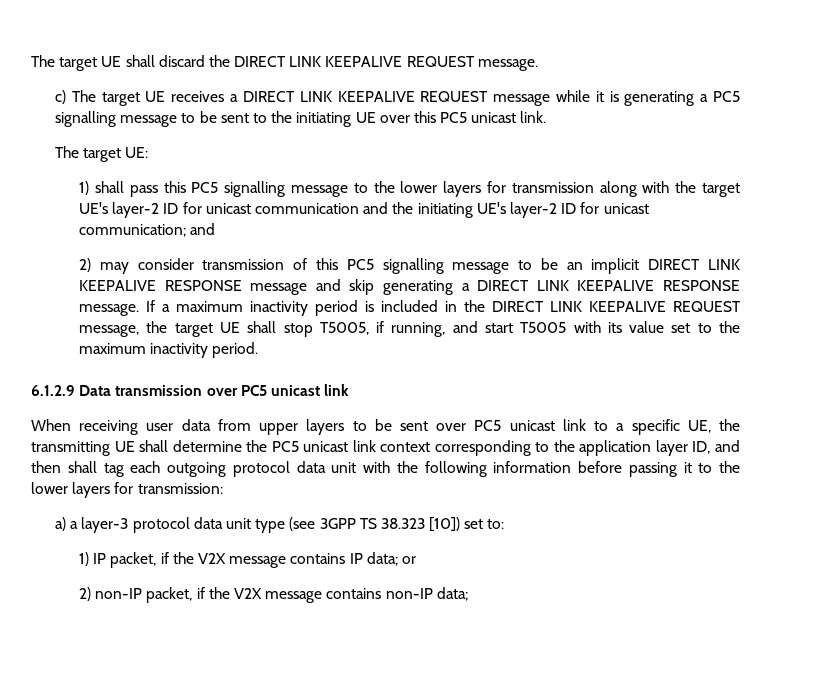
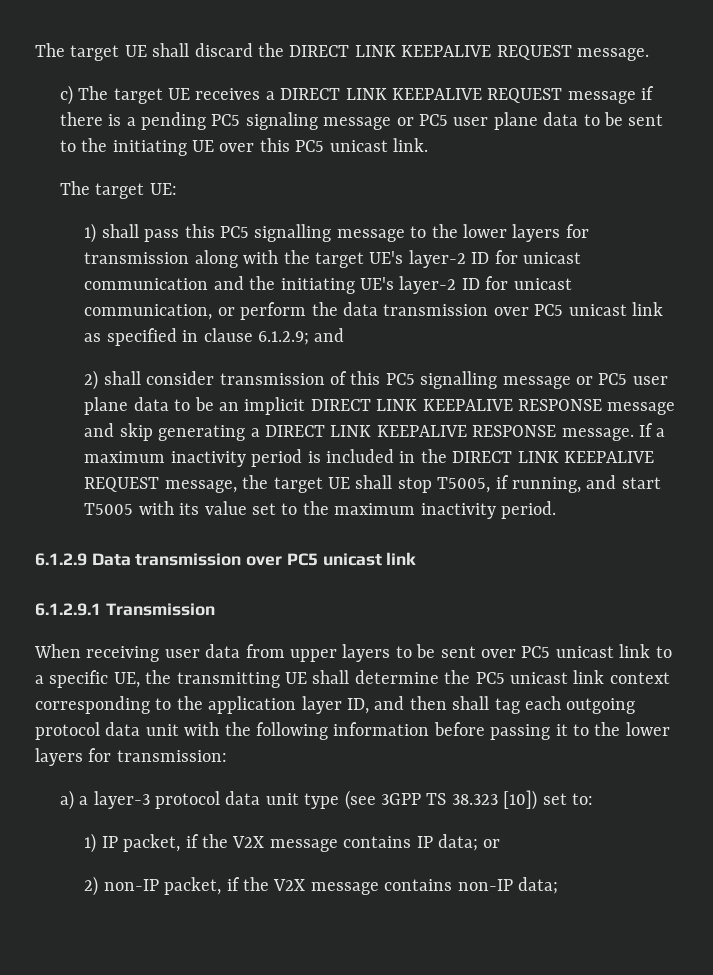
[555,90,740,106] [55,111,178,127] while it is generating a PC5 signalling message -> [641,86,655,100] [59,112,579,130] if there is a pending PC5 signaling message or PC5 user plane data
[79,224,187,237] communication; -> [84,302,664,320] [84,328,310,346] communication, or perform the data transmission over PC5 unicast link as specified in clause 6.1.2.9;
[99,262,129,274] may -> [103,371,141,385] shall
(510, 268) none -> [576,373,668,385] [84,397,169,415] or PC5 user plane data
(350, 390) none -> [35,603,215,616] // 6.1.2.9.1 Transmission

